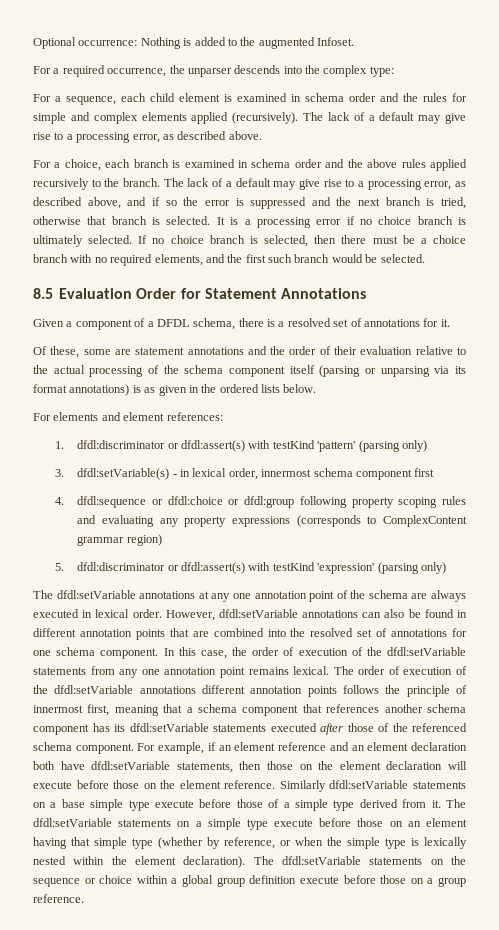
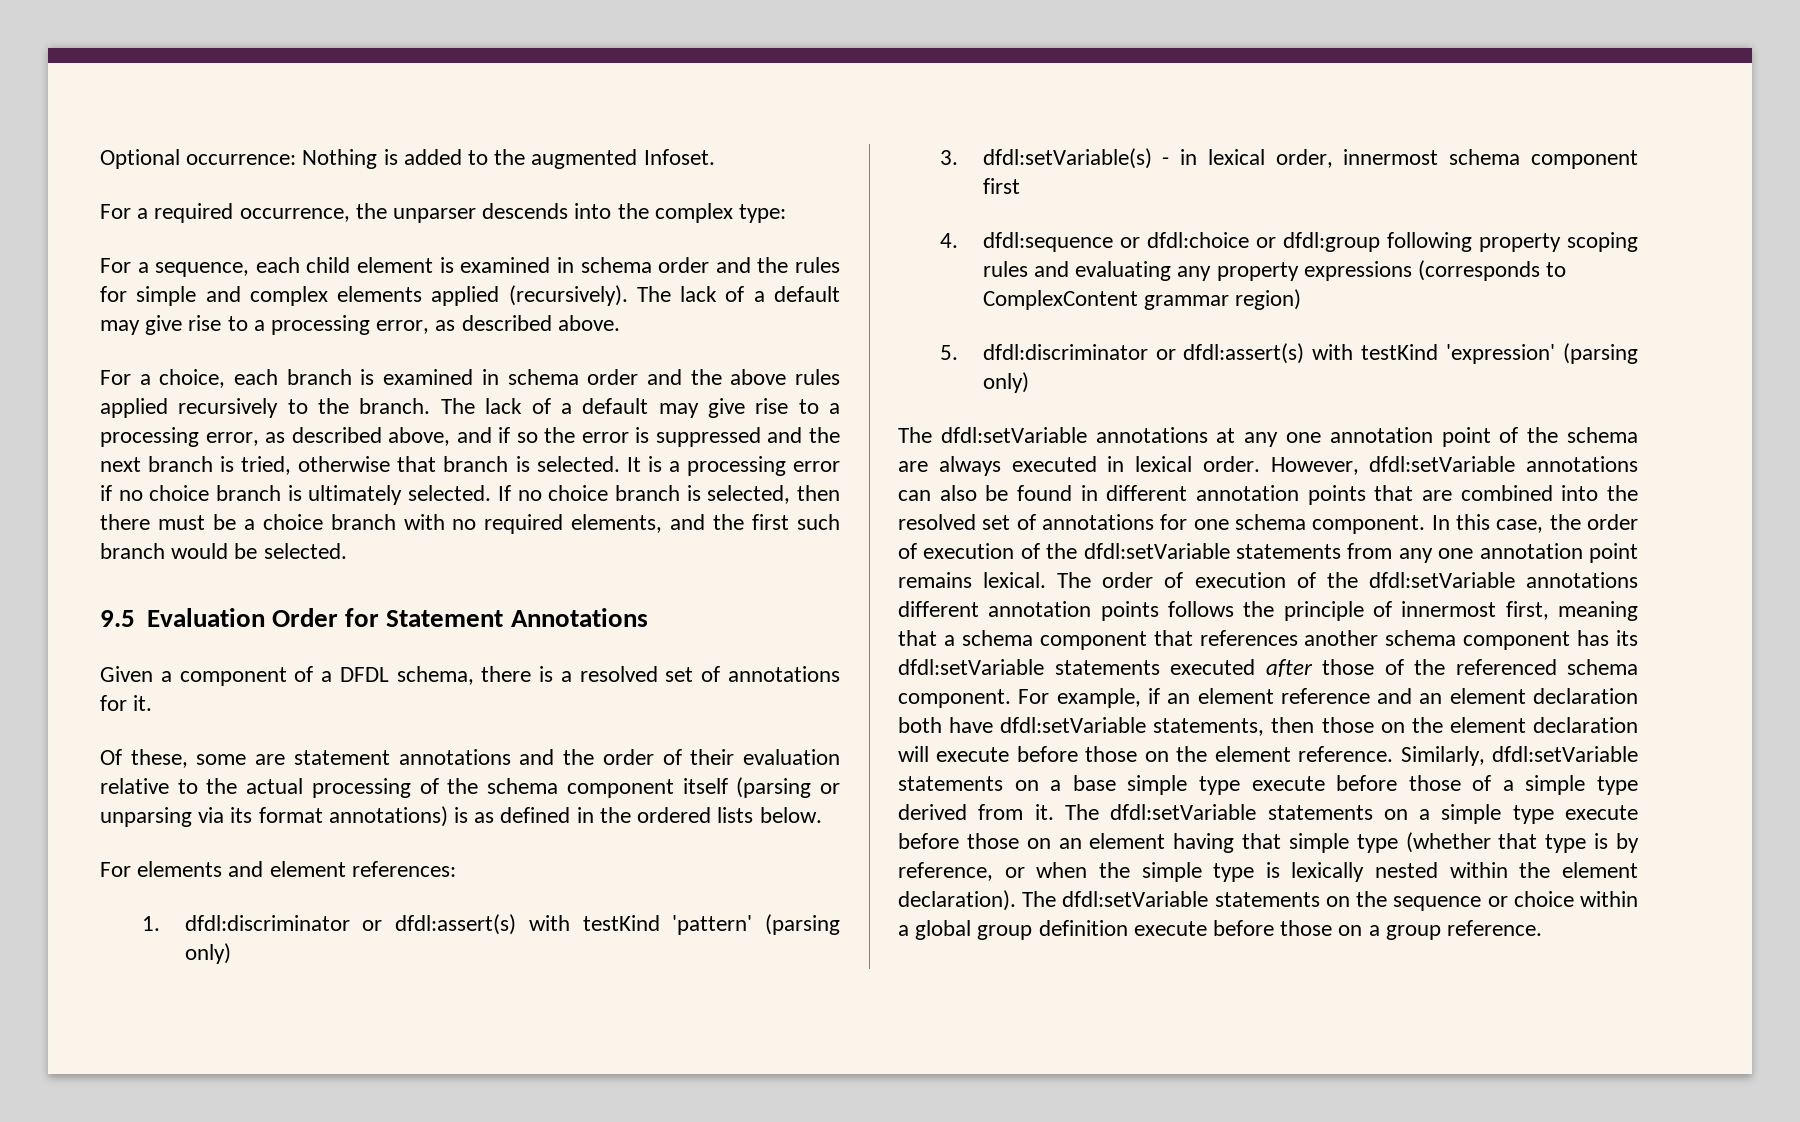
[33,288,53,299] 8.5 -> [100,610,135,627] 9.5
[158,385,187,396] given -> [500,807,571,823] defined
[279,780,326,792] Similarly -> [1400,746,1485,766] Similarly,
(203, 843) none -> [1498,833,1609,853] that type is

